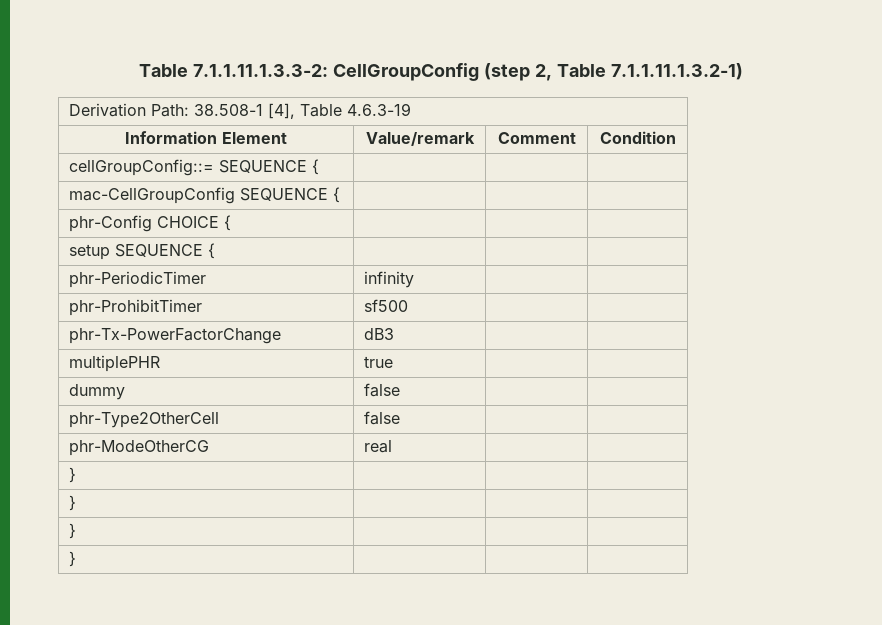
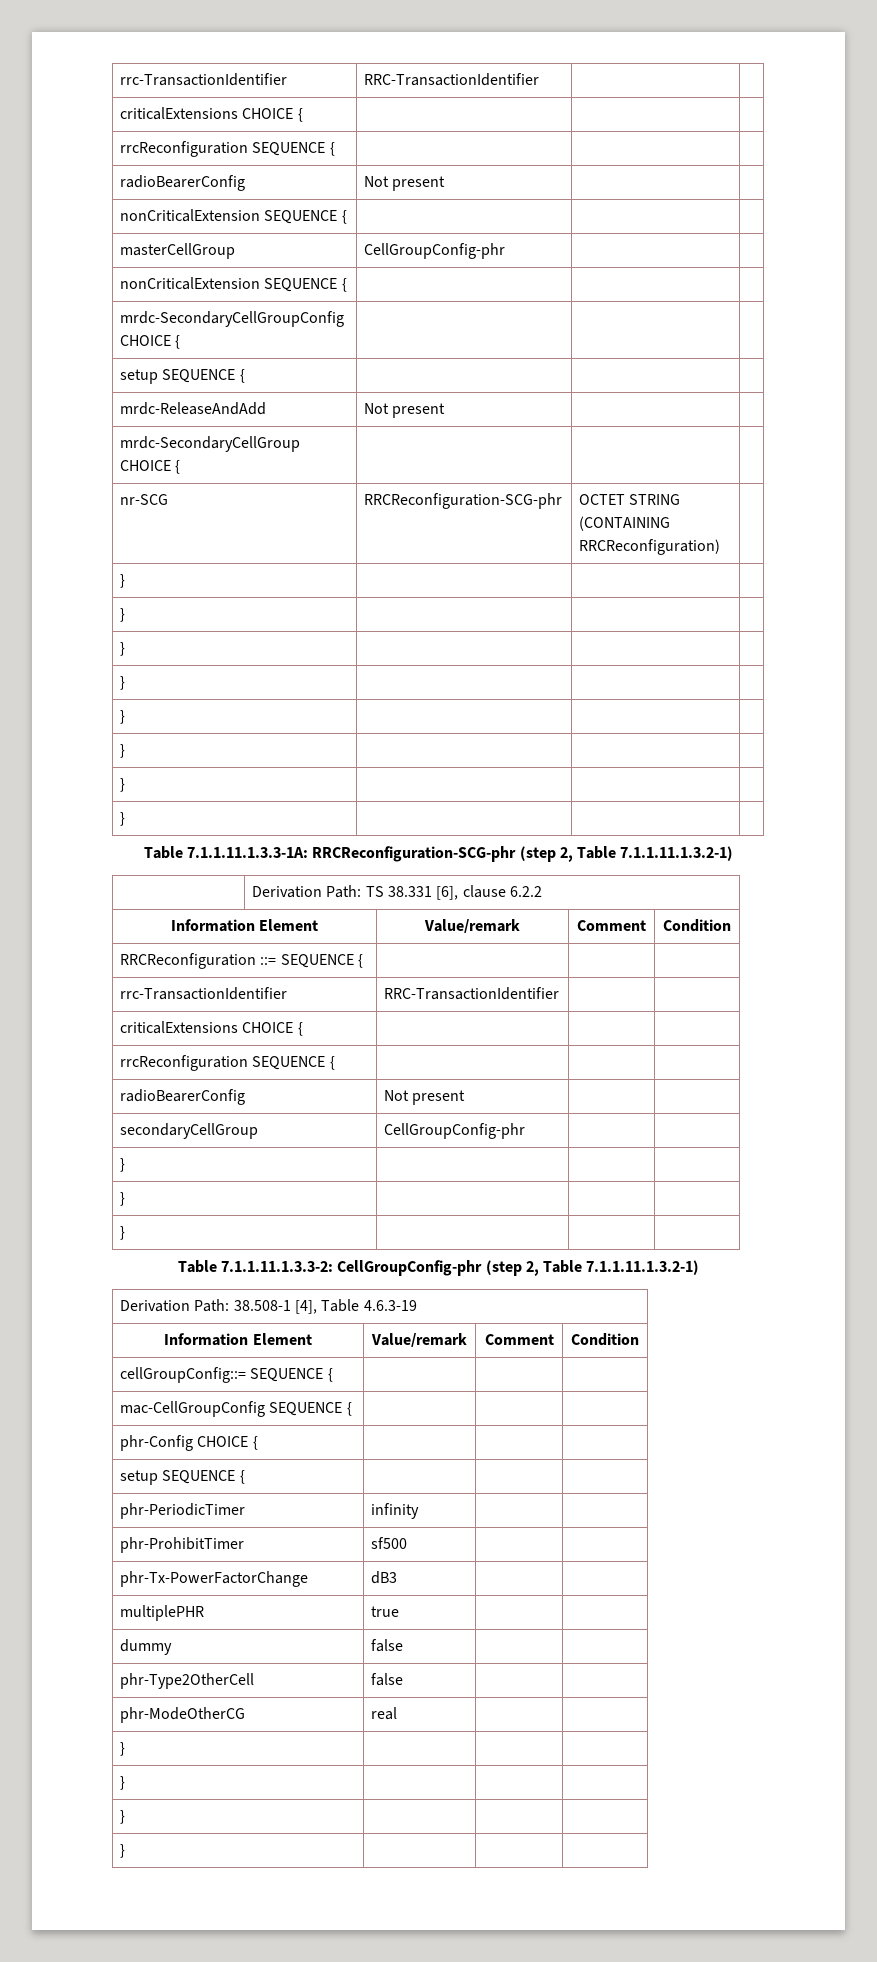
(139, 70) none -> [120,73,288,86] [364,73,540,86] [120,107,303,122] [120,141,335,157] [120,175,246,191] [364,176,446,191] [120,209,347,224] [120,243,236,259] [364,243,506,259] [120,277,347,292] [120,311,345,327] [120,335,181,349] [120,369,245,384] [120,402,267,415] [364,403,446,418] [120,436,301,452] [120,460,181,474] [120,494,169,505] [364,493,563,509] [579,494,681,505] [579,516,671,531] [579,539,721,555] [120,574,126,588] [120,608,126,622] [120,642,126,656] [120,676,126,690] [120,710,126,724] [120,744,126,758] [120,778,126,792] [120,812,126,826] [143,846,734,862] [252,885,543,900] [170,919,319,932] [424,919,520,933] [577,920,646,931] [663,919,731,932] [120,953,364,969] [120,987,288,1000] [384,987,560,1000] [120,1021,303,1036] [120,1055,335,1071] [120,1089,246,1105] [384,1090,466,1105] [120,1123,259,1139] [384,1123,526,1139] [120,1158,126,1172] [120,1192,126,1206] [120,1226,126,1240] rrc-TransactionIdentifier | RRC-TransactionIdentifier | | // criticalExtensions CHOICE { | | | // rrcReconfiguration SEQUENCE { | | | // radioBearerConfig | Not present | | // nonCriticalExtension SEQUENCE { | | | // masterCellGroup | CellGroupConfig-phr | | // nonCriticalExtension SEQUENCE { | | | // mrdc-SecondaryCellGroupConfig CHOICE { | | | // setup SEQUENCE { | | | // mrdc-ReleaseAndAdd | Not present | | // mrdc-SecondaryCellGroup CHOICE { | | | // nr-SCG | RRCReconfiguration-SCG-phr | OCTET STRING (CONTAINING RRCReconfiguration) | // } | | | // } | | | // } | | | // } | | | // } | | | // } | | | // } | | | // } | | | // Table 7.1.1.11.1.3.3-1A: RRCReconfiguration-SCG-phr (step 2, Table 7.1.1.11.1.3.2-1) // | Derivation Path: TS 38.331 [6], clause 6.2.2 // Information Element | Value/remark | Comment | Condition // RRCReconfiguration ::= SEQUENCE { | | | // rrc-TransactionIdentifier | RRC-TransactionIdentifier | | // criticalExtensions CHOICE { | | | // rrcReconfiguration SEQUENCE { | | | // radioBearerConfig | Not present | | // secondaryCellGroup | CellGroupConfig-phr | | // } | | | // } | | | // } | | | //
[333,63,479,81] CellGroupConfig -> [337,1260,483,1276] CellGroupConfig-phr

